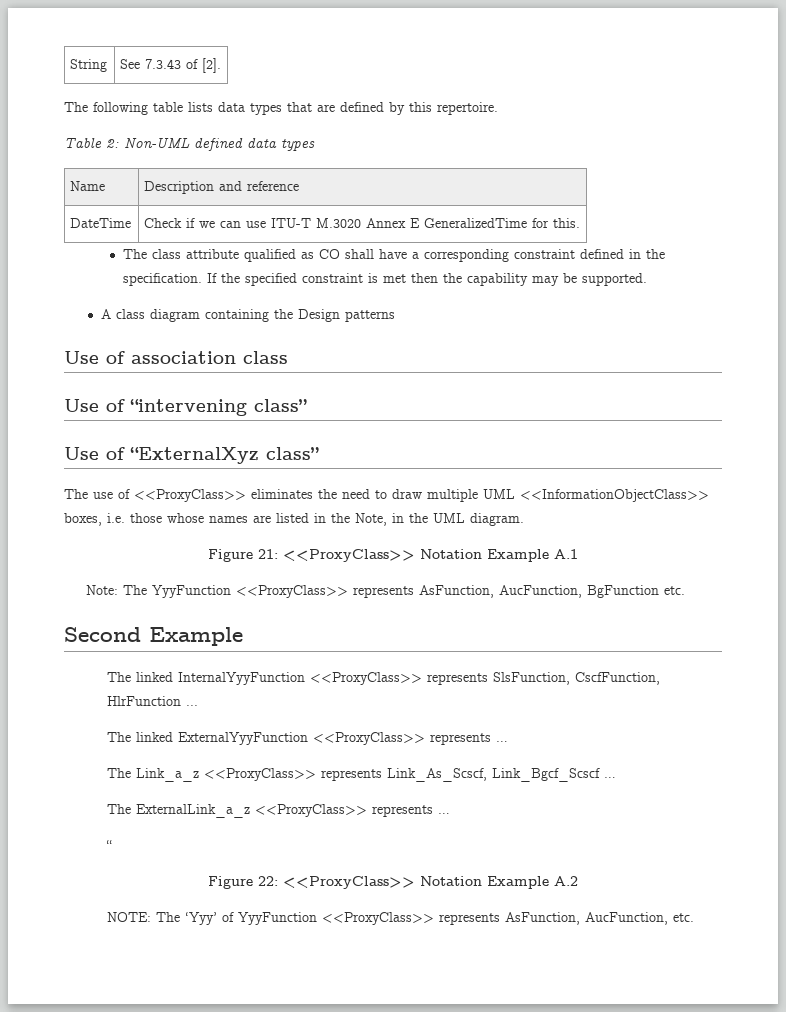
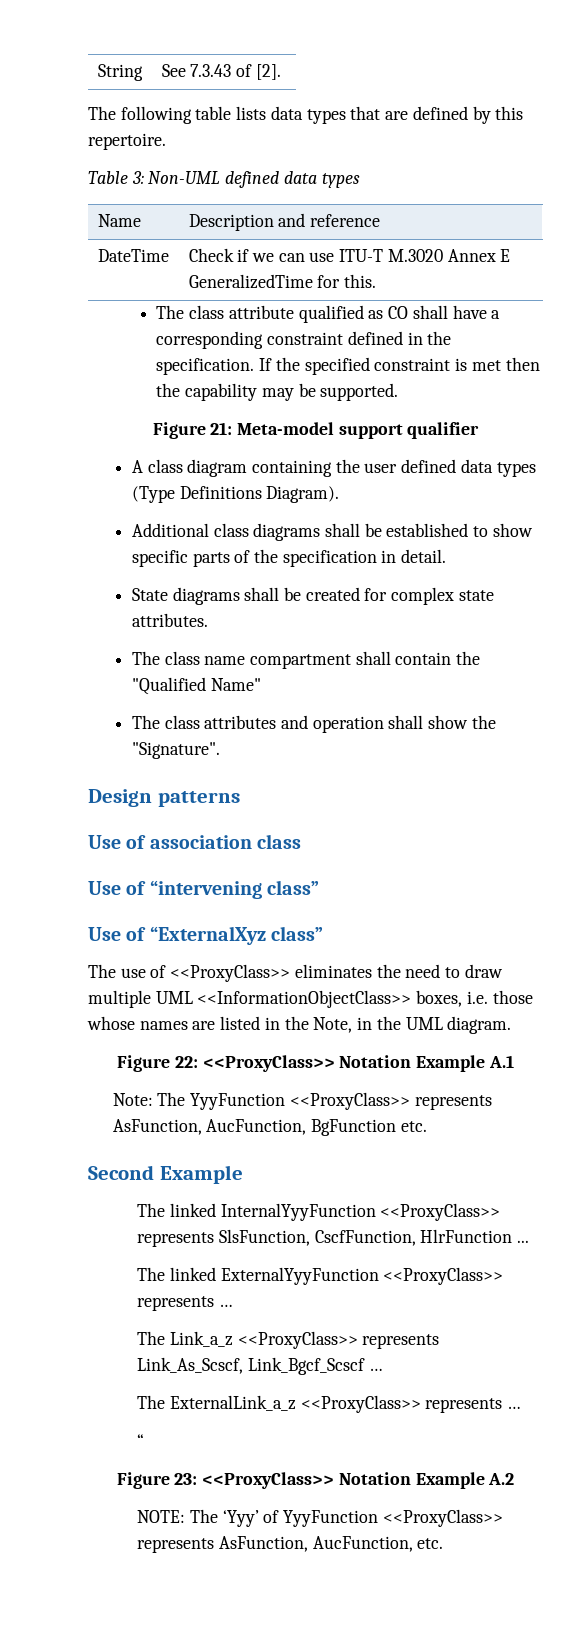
[106,139,119,148] 2: -> [131,171,144,184] 3:
(647, 279) none -> [152,422,480,439] // Figure 21: Meta-model support qualifier
(293, 314) none -> [364,459,536,477] [131,486,340,503] [131,523,533,541] [131,549,447,567] [131,587,494,605] [131,613,208,627] [131,651,481,669] [131,677,261,695] [131,715,496,733] [131,742,220,759] user defined data types (Type Definitions Diagram). // Additional class diagrams shall be established to show specific parts of the specification in detail. // State diagrams shall be created for complex state attributes. // The class name compartment shall contain the "Qualified Name" // The class attributes and operation shall show the "Signature". //
[258,549,278,559] 21: -> [174,1056,198,1068] 22:
[258,876,278,886] 22: -> [174,1473,198,1485] 23:

